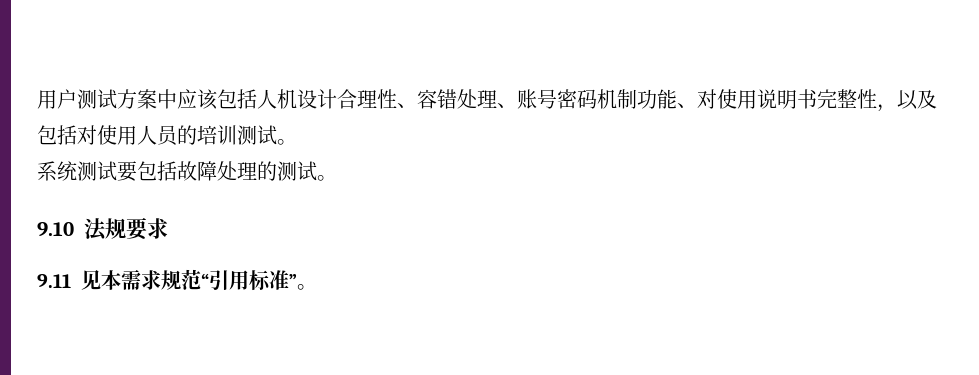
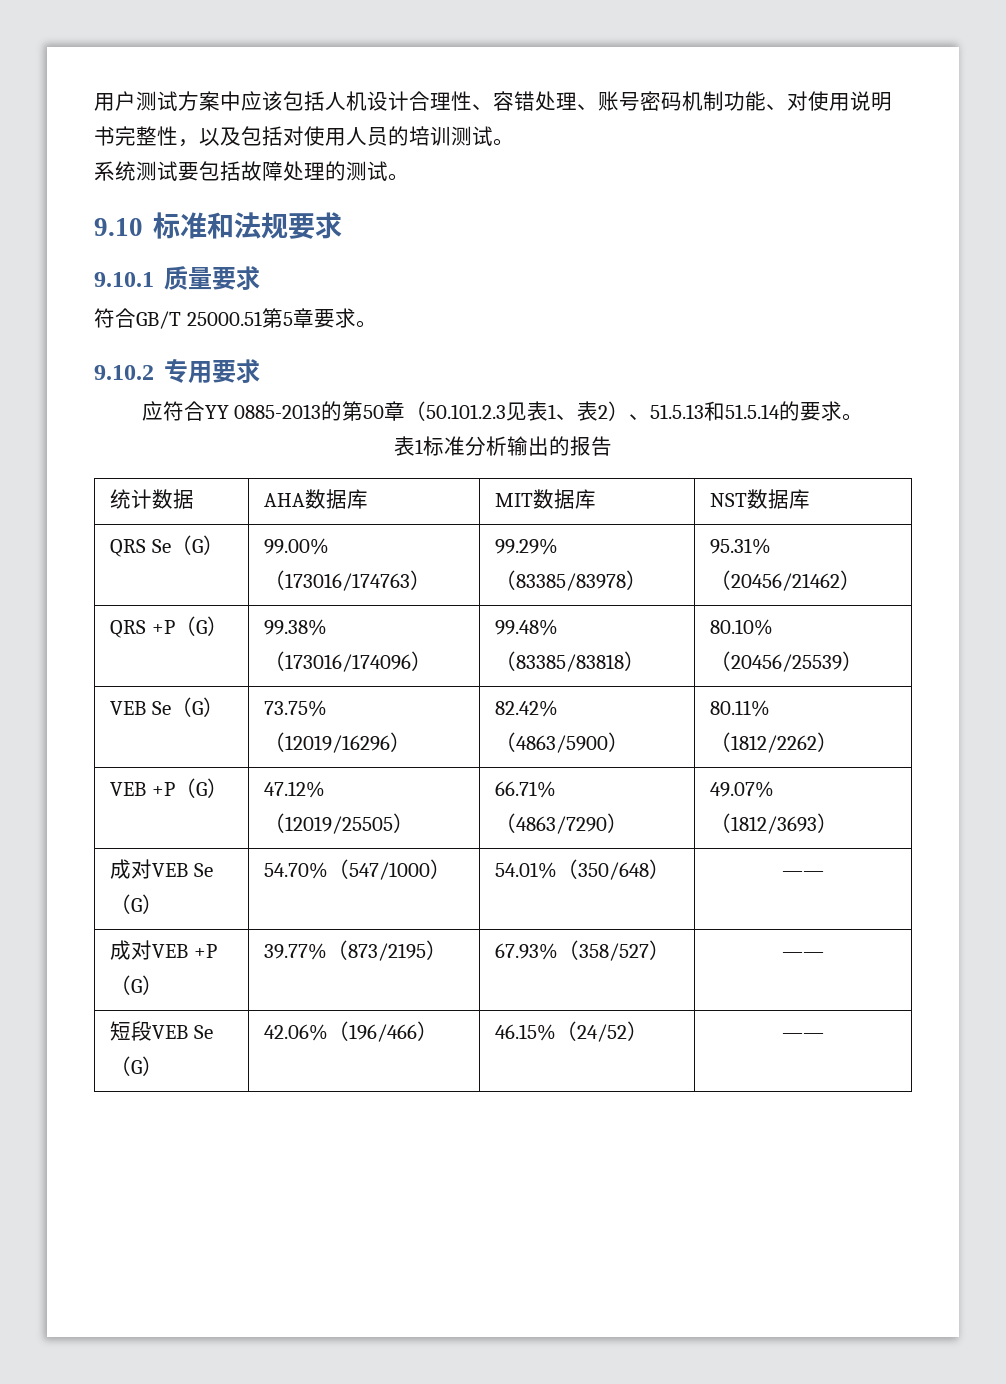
(74, 229) none -> [153,212,235,239] 标准和
[37,269,317,291] 9.11见本需求规范“引用标准”。 -> [94,266,261,290] [94,308,377,329] [94,359,261,383] [141,401,864,421] [394,436,612,456] [110,489,195,509] [264,489,369,509] [495,489,597,509] [710,489,811,509] [110,535,224,557] [264,538,330,555] [264,570,432,591] [495,538,559,555] [495,570,648,591] [710,538,772,555] [710,570,862,591] [110,616,228,638] [264,619,328,636] [264,651,433,672] [495,619,559,636] [495,651,646,672] [710,619,774,636] [710,651,864,672] [110,697,224,717] [264,700,328,717] [264,732,412,753] [495,700,559,717] [495,732,630,753] [710,700,771,717] [710,732,839,753] [110,778,228,798] [264,781,326,798] [264,813,415,834] [495,781,557,798] [495,813,629,834] [710,781,775,798] [710,813,839,834] [110,859,213,879] [110,894,164,914] [264,859,452,880] [495,859,671,880] [782,871,824,877] [110,940,217,960] [110,975,164,995] [264,940,448,961] [495,940,671,961] [782,952,824,958] [110,1021,213,1041] [110,1056,164,1076] [264,1021,439,1042] [495,1021,649,1042] [782,1033,824,1039] 9.10.1质量要求 // 符合GB/T 25000.51第5章要求。 // 9.10.2专用要求 // 应符合YY 0885-2013的第50章（50.101.2.3见表1、表2）、51.5.13和51.5.14的要求。 // 表1标准分析输出的报告 // 统计数据 | AHA数据库 | MIT数据库 | NST数据库 // QRS Se（G） | 99.00%（173016/174763） | 99.29%（83385/83978） | 95.31%（20456/21462） // QRS +P（G） | 99.38%（173016/174096） | 99.48%（83385/83818） | 80.10%（20456/25539） // VEB Se（G） | 73.75%（12019/16296） | 82.42%（4863/5900） | 80.11%（1812/2262） // VEB +P（G） | 47.12%（12019/25505） | 66.71%（4863/7290） | 49.07%（1812/3693） // 成对VEB Se（G） | 54.70%（547/1000） | 54.01%（350/648） | —— // 成对VEB +P（G） | 39.77%（873/2195） | 67.93%（358/527） | —— // 短段VEB Se（G） | 42.06%（196/466） | 46.15%（24/52） | ——

